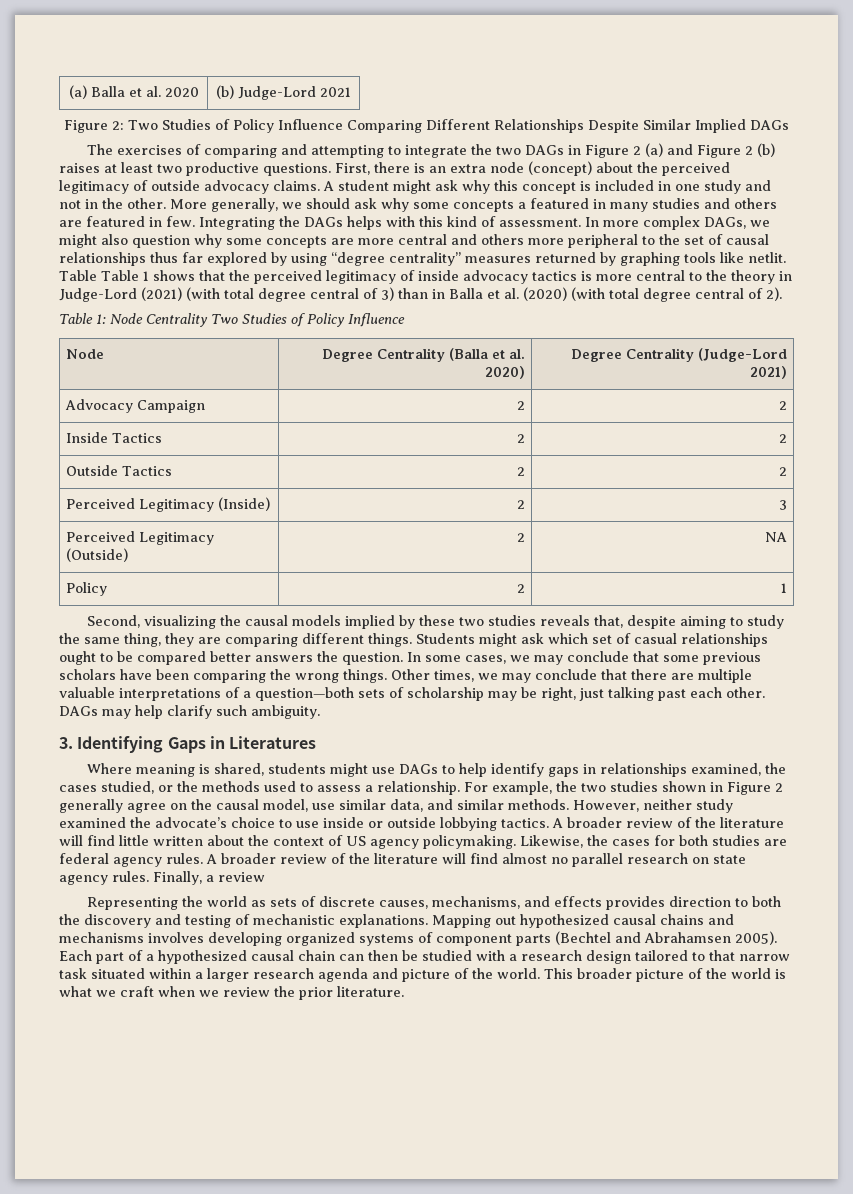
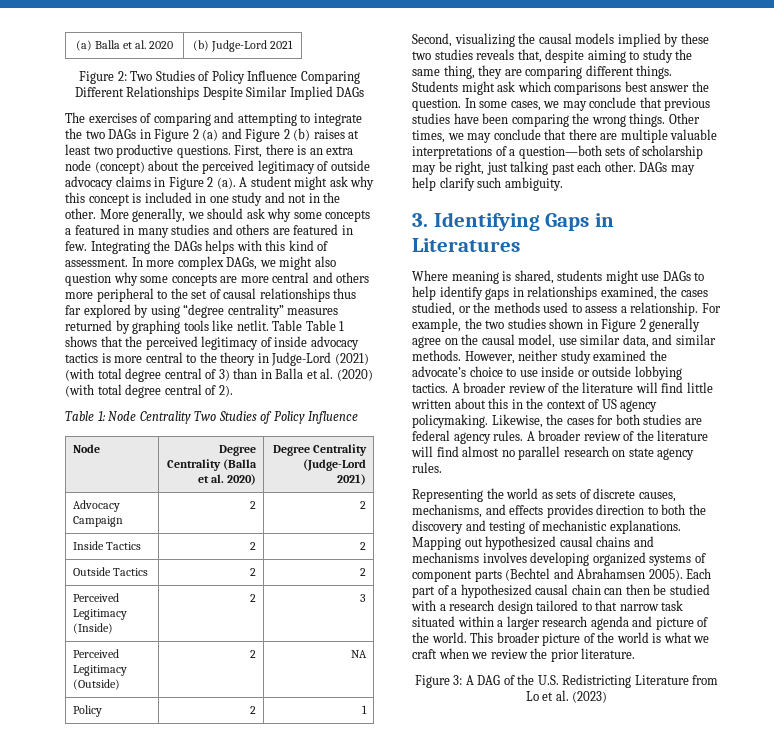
[273,180,320,191] claims. -> [115,176,236,190] claims in Figure 2 (a).
[592,633,768,647] [59,651,313,665] set of casual relationships ought to be compared better answers -> [554,81,690,95] comparisons best answer
[663,652,761,665] [59,669,116,680] some previous scholars -> [664,98,711,111] [412,113,450,124] previous studies
(244, 840) none -> [488,398,523,409] this in
[153,871,265,885] Finally, a review -> (442, 467) none
(404, 991) none -> [414,674,719,688] [525,690,608,703] // Figure 3: A DAG of the U.S. Redistricting Literature from Lo et al. (2023)

